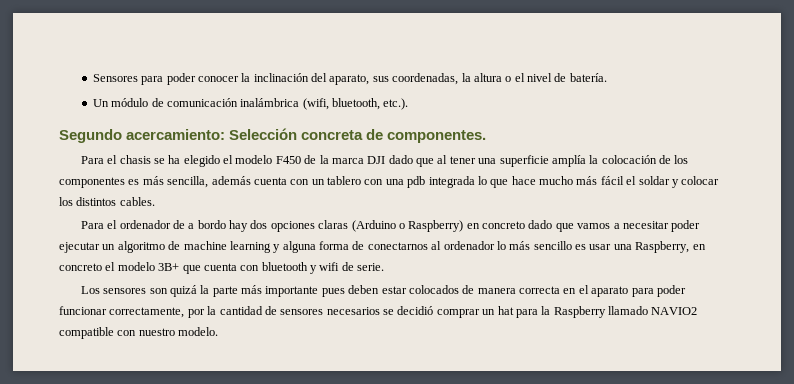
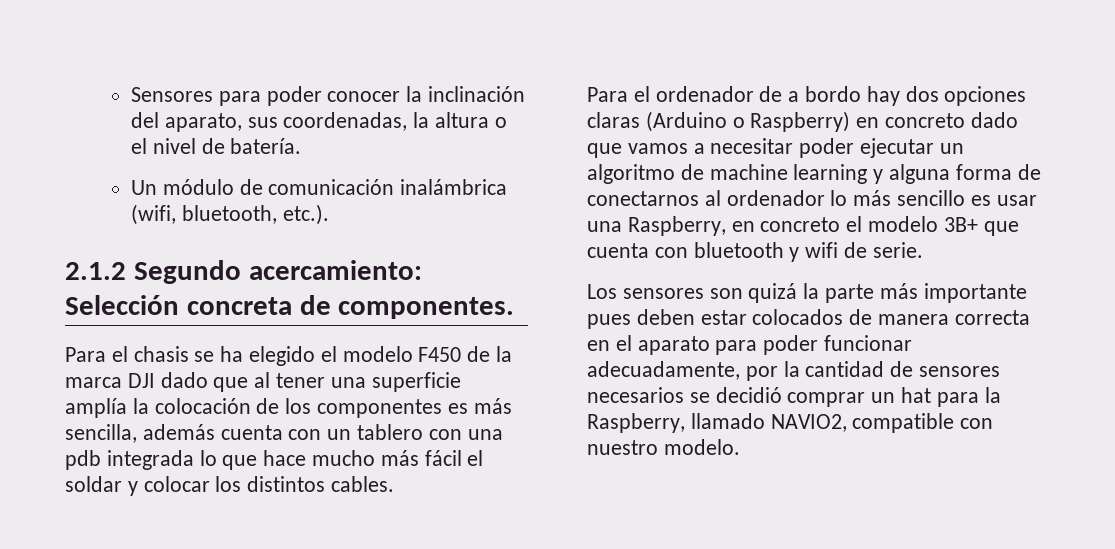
(409, 104) none -> [65,262,126,280] 2.1.2
[109,307,185,318] correctamente, -> [587,361,740,380] adecuadamente,
[553,306,698,318] Raspberry llamado NAVIO2 -> [587,413,847,433] Raspberry, llamado NAVIO2,

